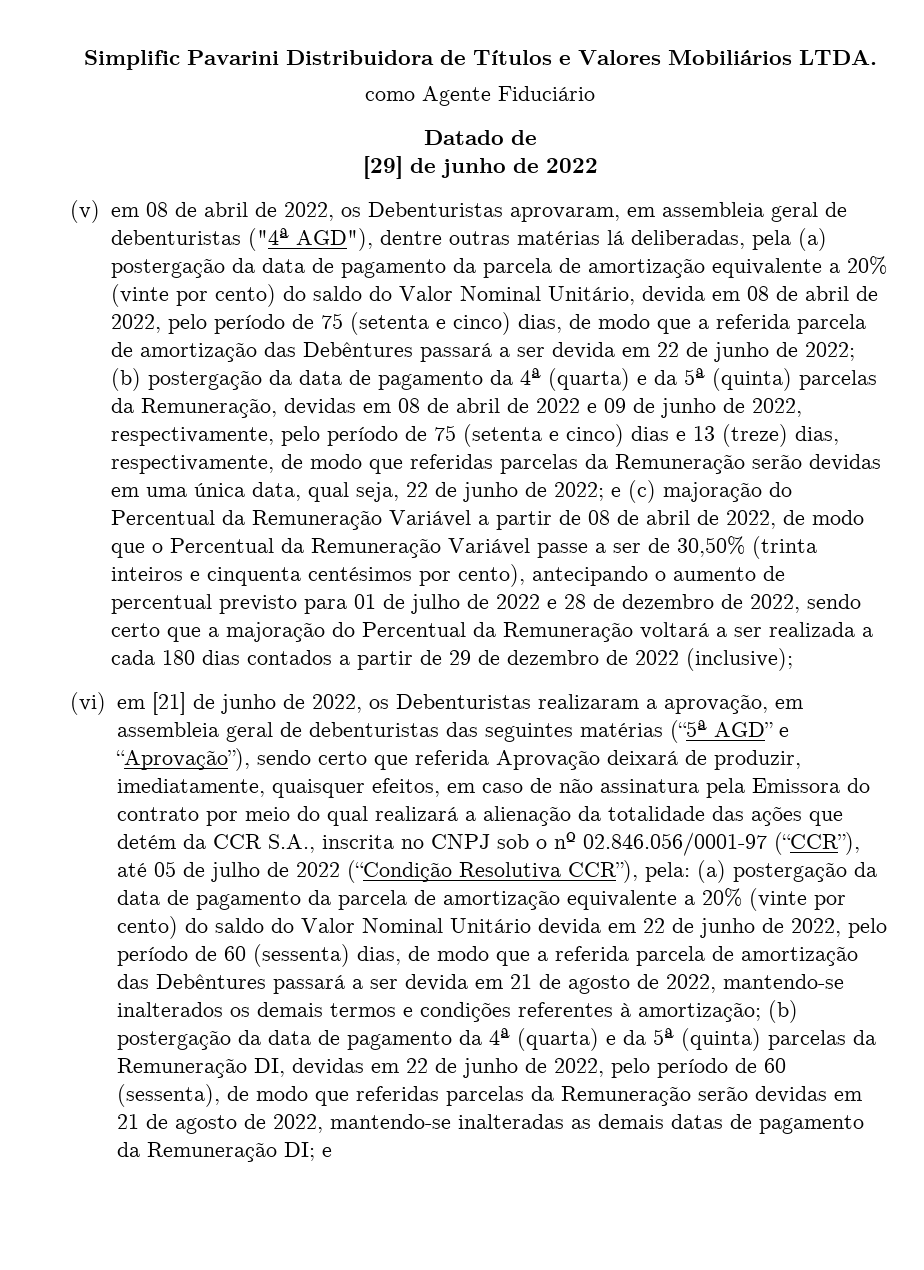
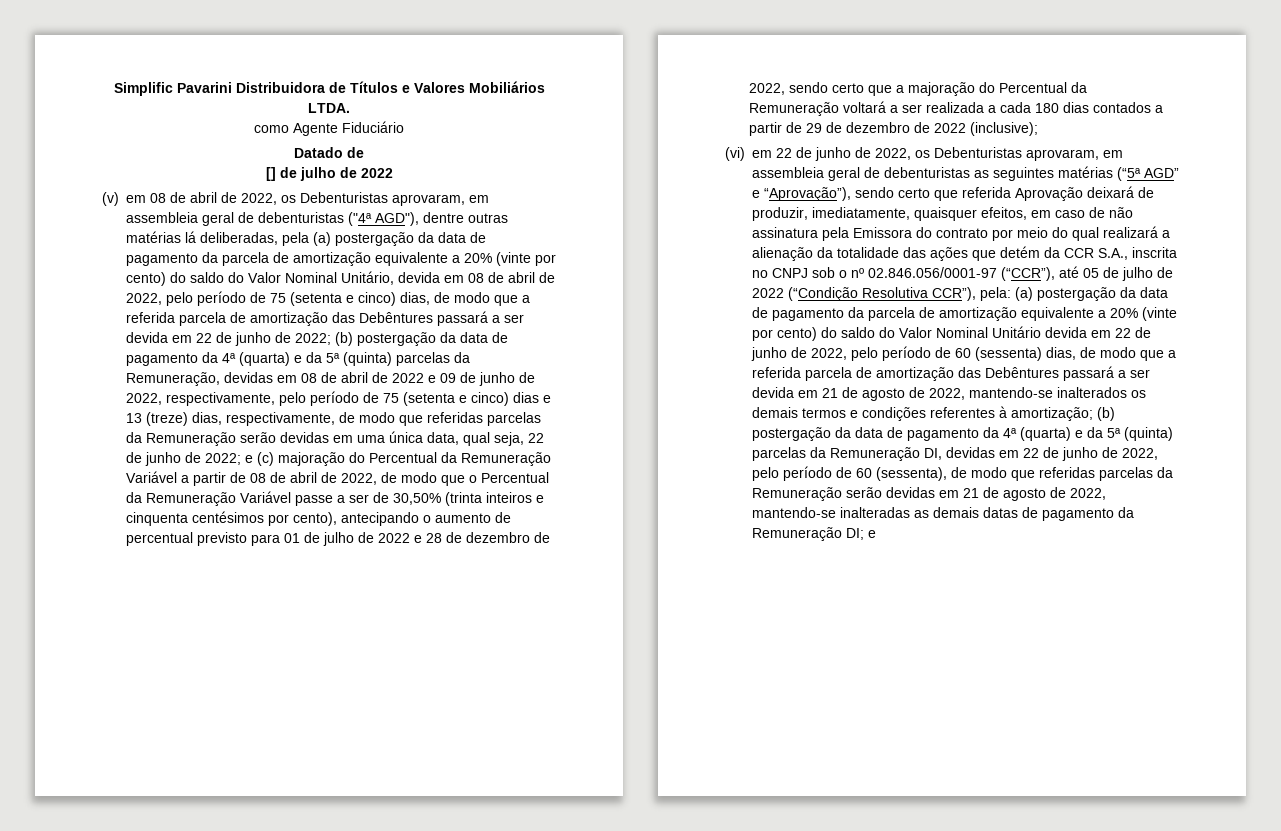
[362,156,506,179] [29] de junho -> [265,167,336,181] [] de julho
[151,692,186,715] [21] -> [776,148,792,158] 22
[537,694,803,714] [116,722,478,742] realizaram a aprovação, em assembleia geral de debenturistas das -> [1026,149,1123,161] [752,167,989,181] aprovaram, em assembleia geral de debenturistas as

